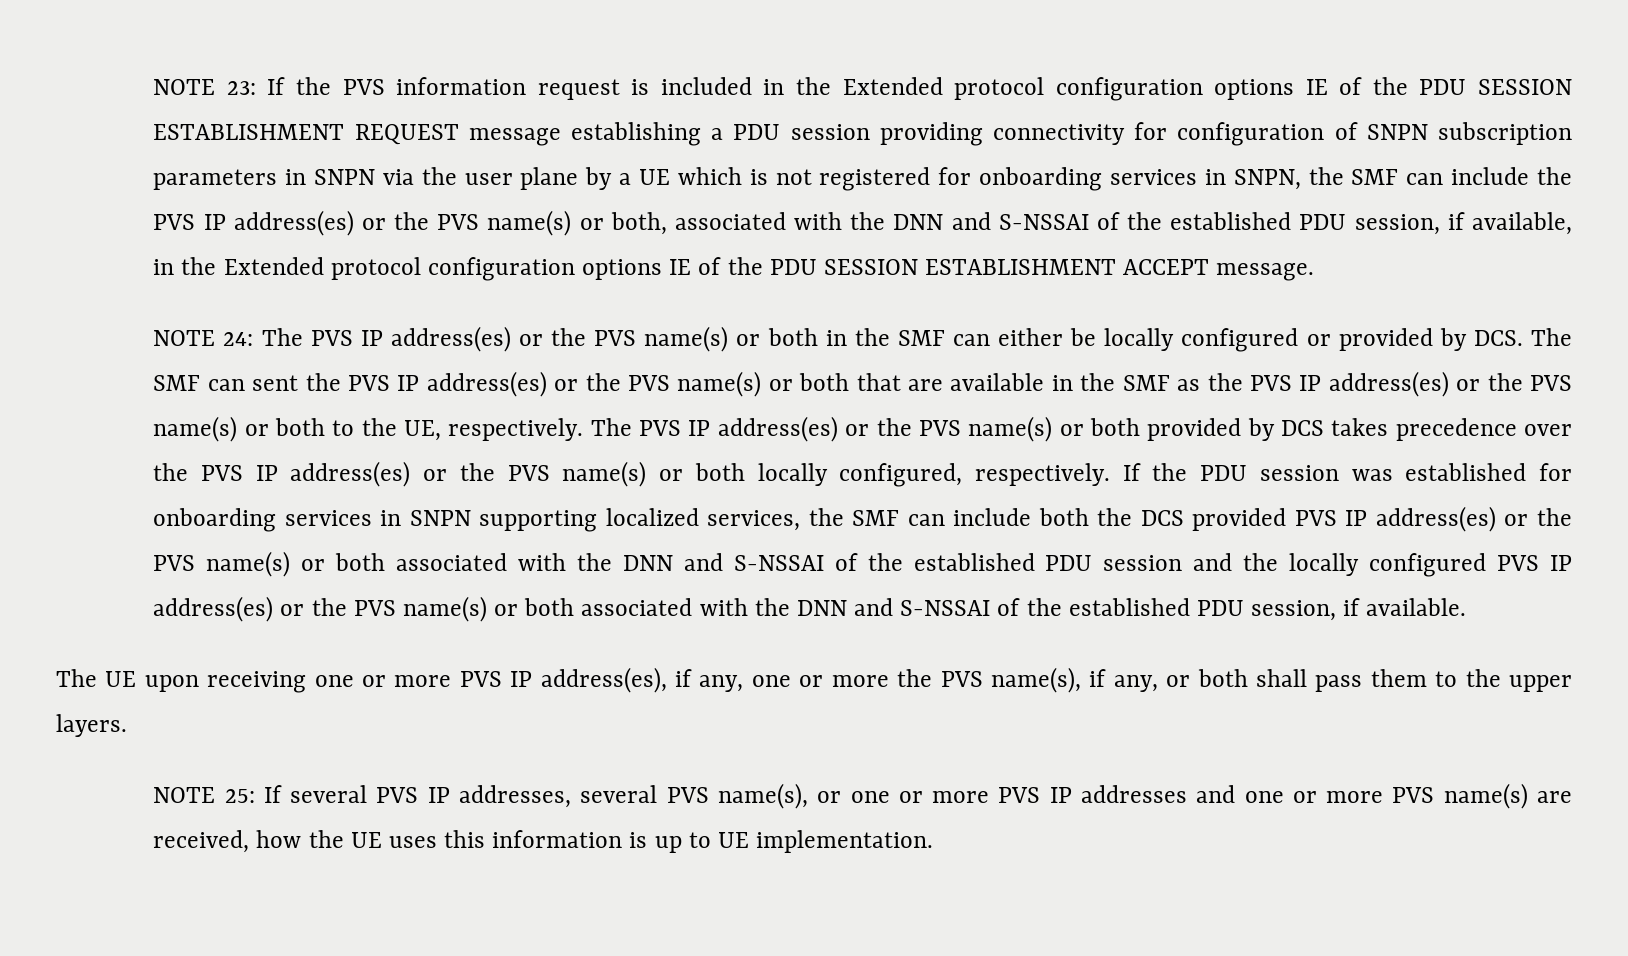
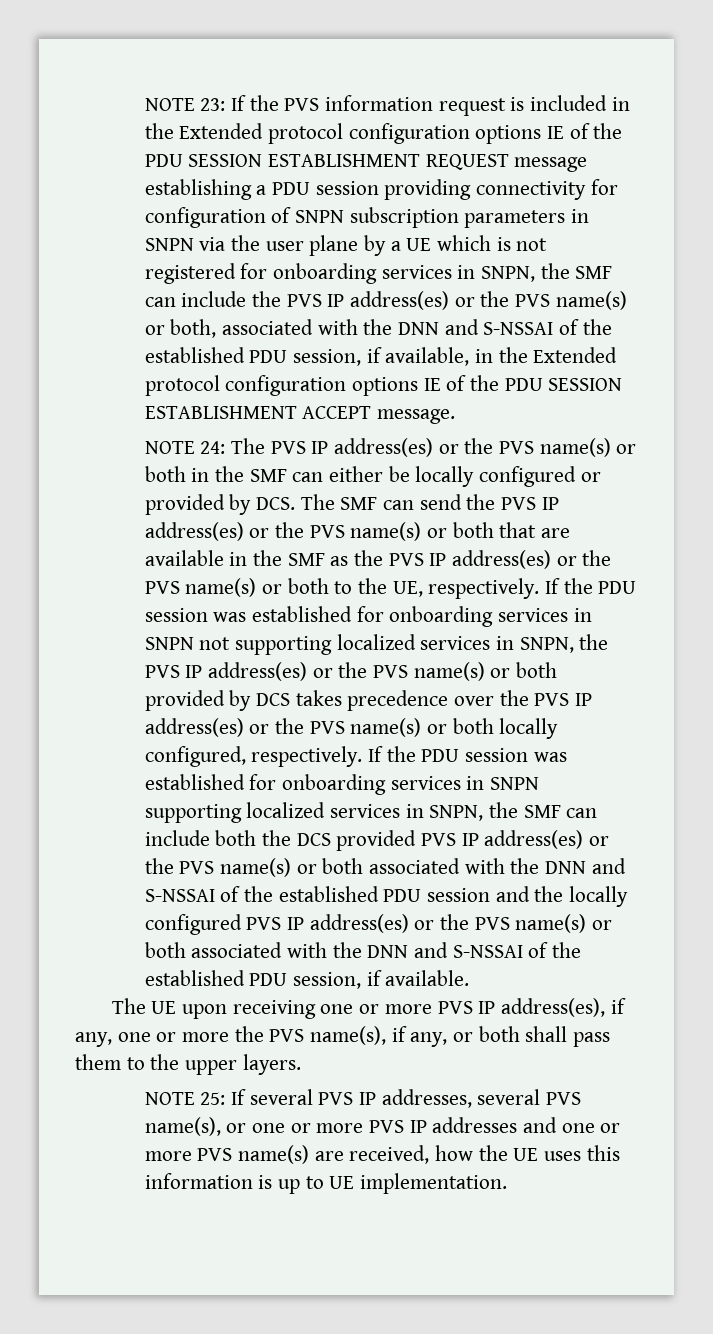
[252,375,299,391] sent -> [419,494,462,510] send
[590,418,632,436] The -> [545,578,637,594] [144,606,592,627] [144,634,609,655] If the PDU session was established for onboarding services in SNPN not supporting localized services in SNPN, the
[707,510,801,531] services, -> [330,804,484,821] services in SNPN,

